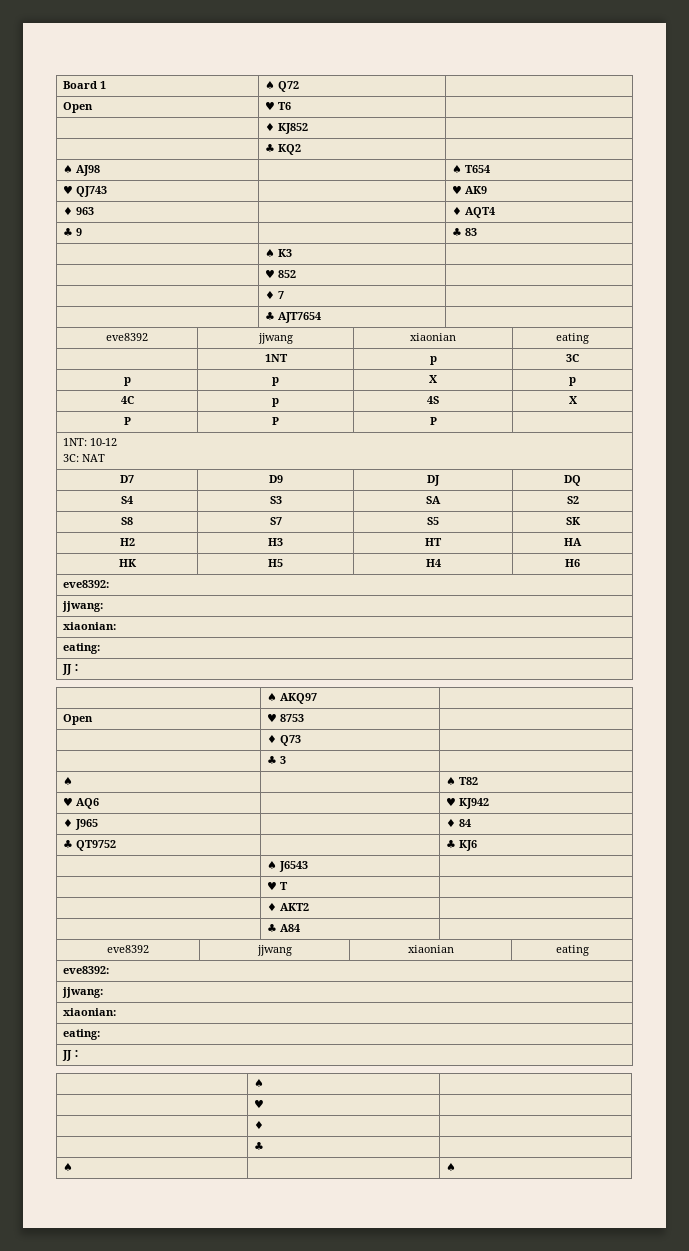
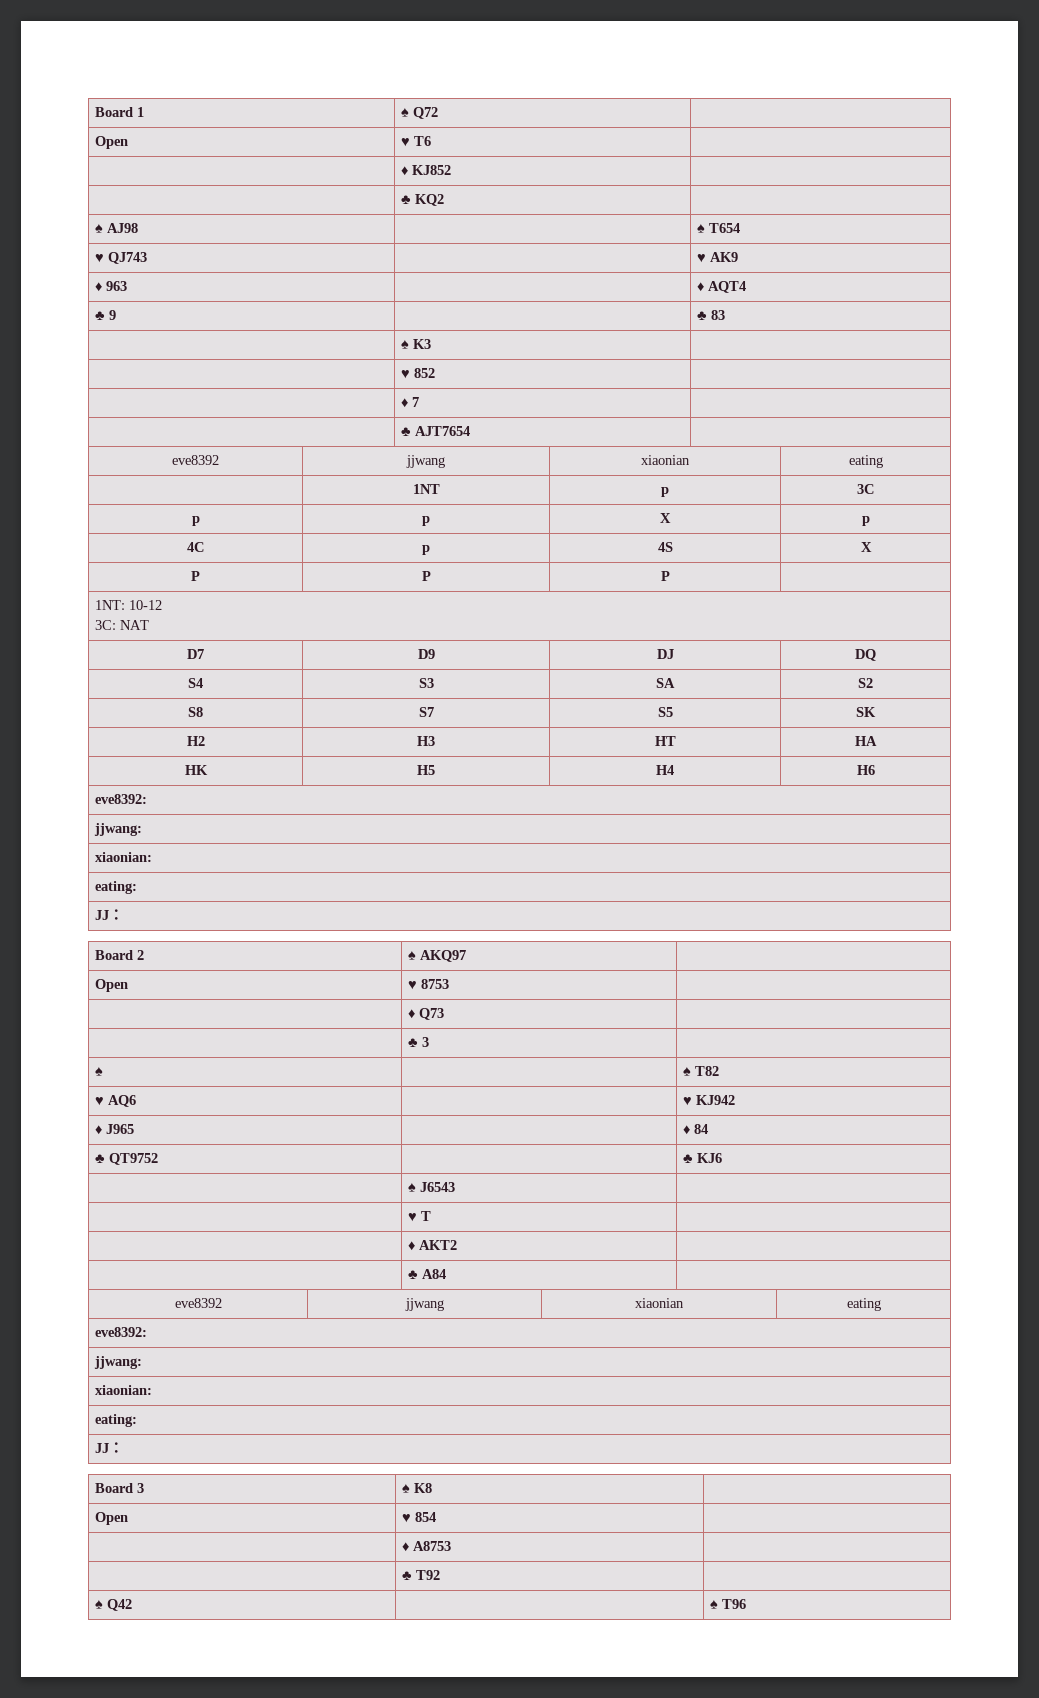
(83, 667) none -> [94,950,144,960] Board 2
[254,1078,265,1087] [254,1099,265,1108] [254,1120,265,1129] [254,1141,265,1150] [63,1162,74,1171] [446,1162,457,1171] | ♠ | // | ♥ | // | ♦ | // | ♣ | // ♠ | | ♠ -> [94,1483,144,1493] [401,1483,432,1493] [94,1512,128,1525] [401,1512,436,1523] [401,1541,451,1552] [401,1570,440,1580] [94,1599,132,1611] [709,1599,746,1609] Board 3 | ♠ K8 | // Open | ♥ 854 | // | ♦ A8753 | // | ♣ T92 | // ♠ Q42 | | ♠ T96

